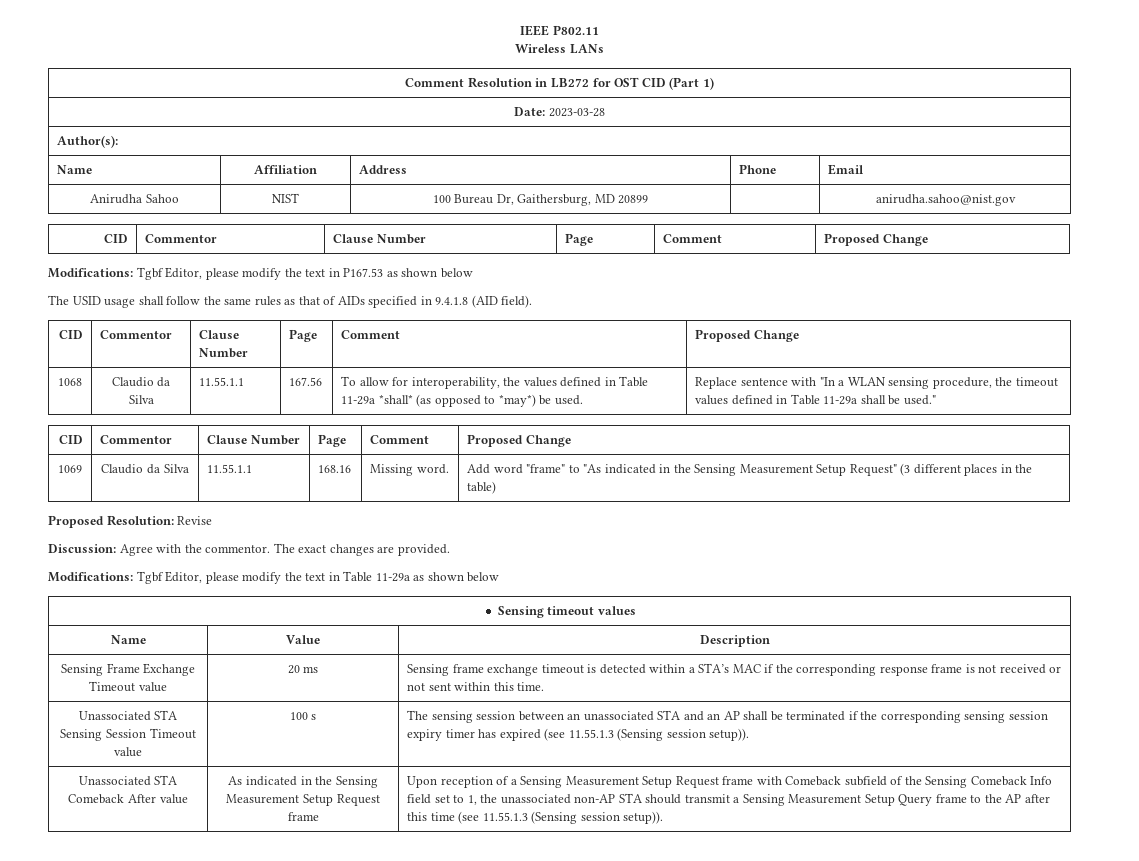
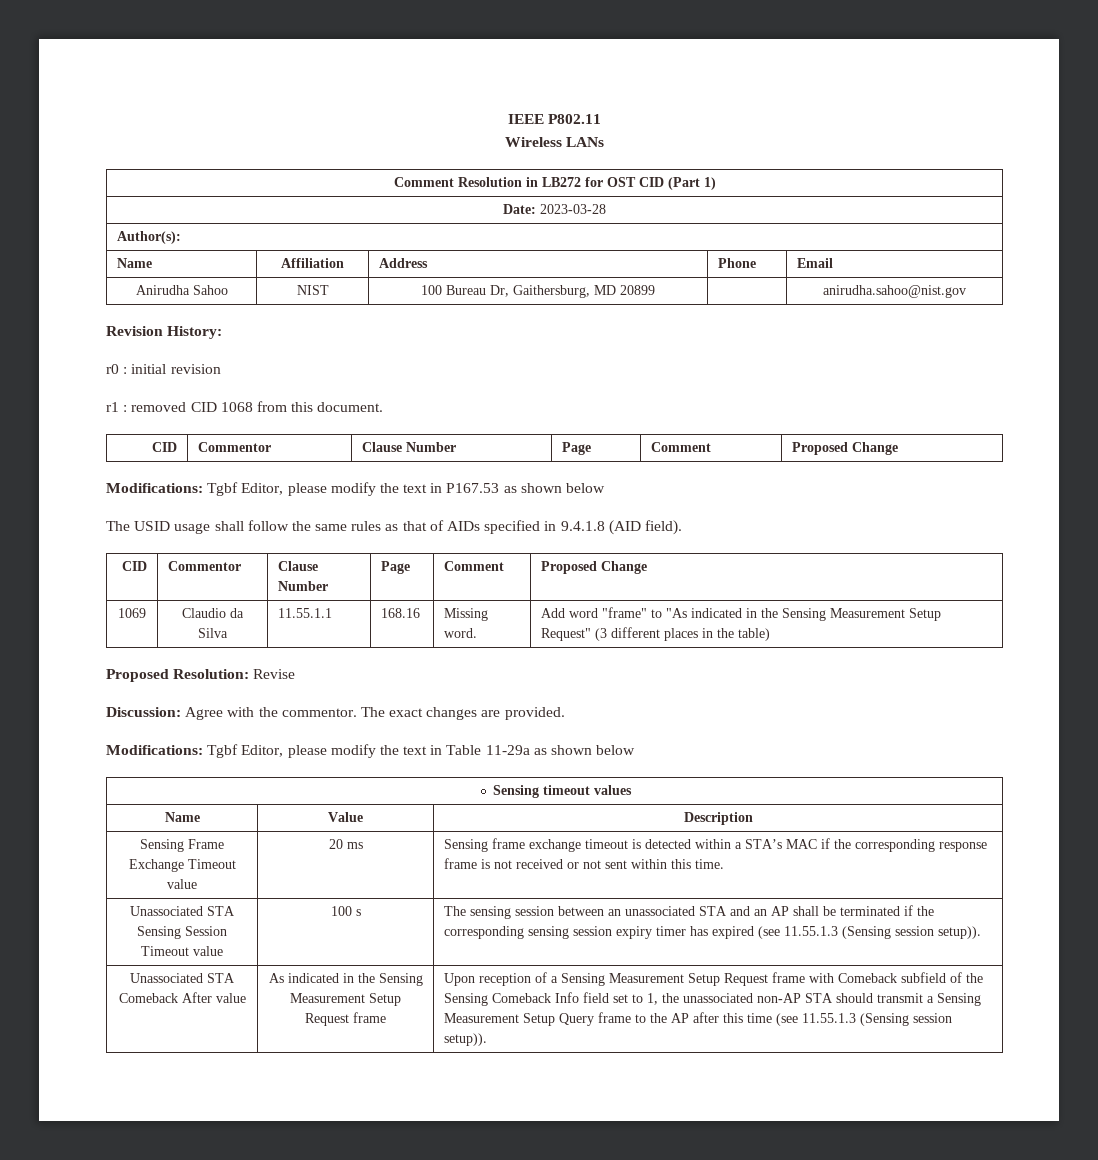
(1016, 200) none -> [106,326,223,339] [106,364,221,374] [106,401,384,412] // Revision History: // r0 : initial revision // r1 : removed CID 1068 from this document.
[58,378,82,386] [111,377,171,387] [128,395,154,404] [199,377,245,386] [289,377,323,386] [341,376,649,389] [341,394,583,407] [695,377,1058,389] [695,394,936,405] [58,435,83,444] [100,435,173,444] [207,435,300,445] [318,434,347,447] [370,435,430,444] [467,434,571,447] // 1068 | Claudio da Silva | 11.55.1.1 | 167.56 | To allow for interoperability, the values defined in Table 11-29a *shall* (as opposed to *may*) be used. | Replace sentence with "In a WLAN sensing procedure, the timeout values defined in Table 11-29a shall be used." // CID | Commentor | Clause Number | Page | Comment | Proposed Change -> (648, 567) none

